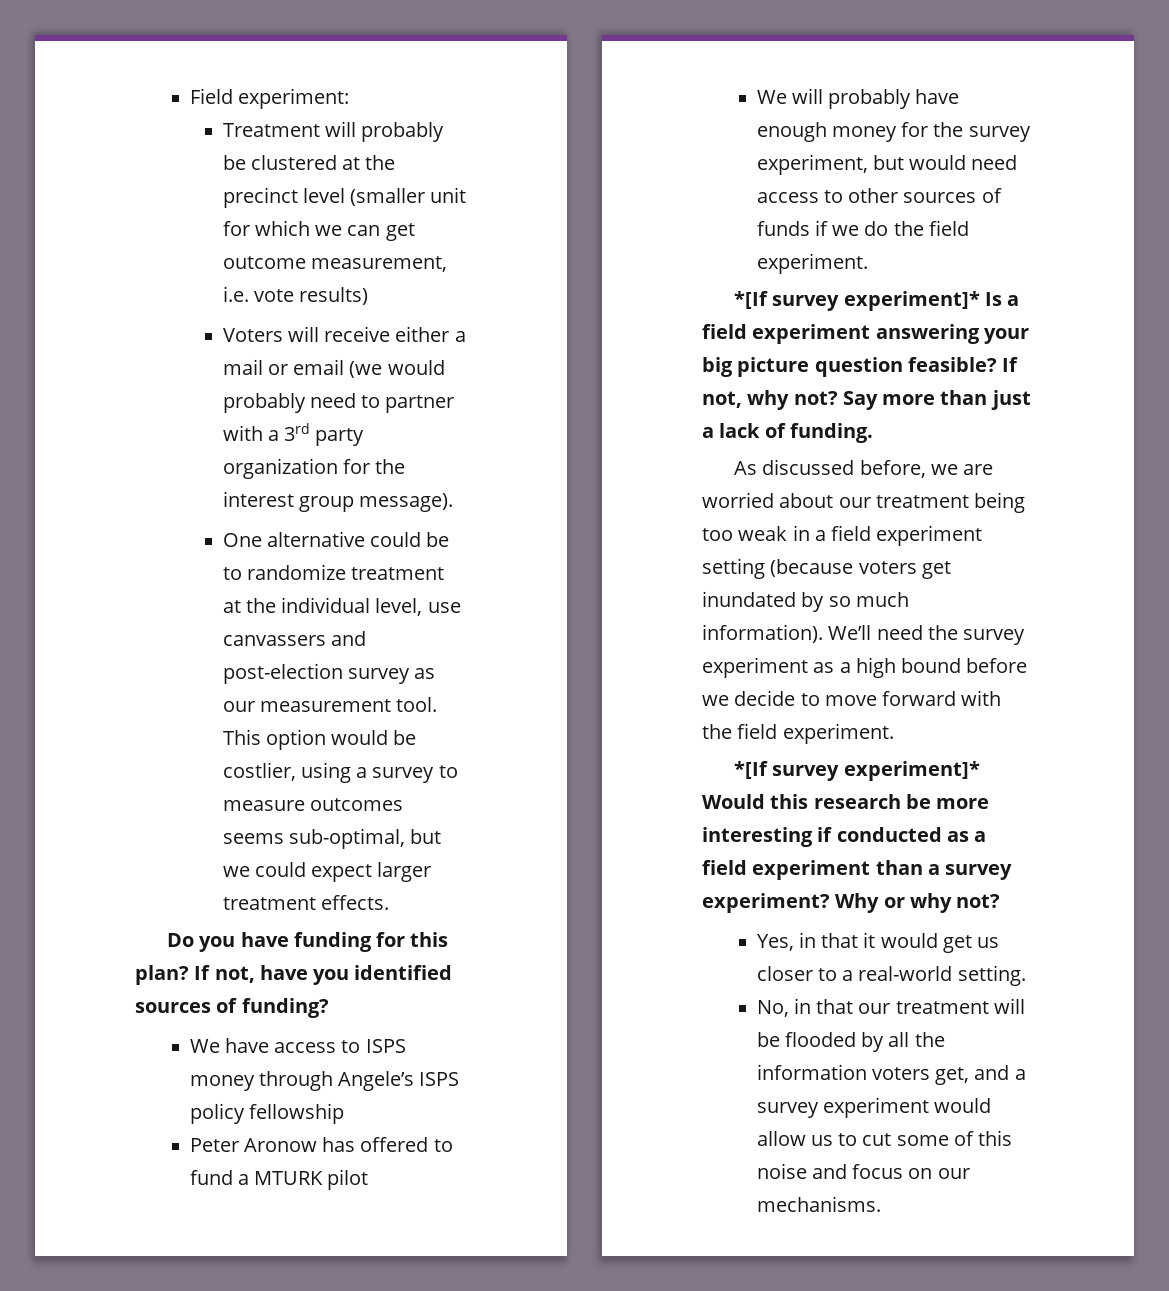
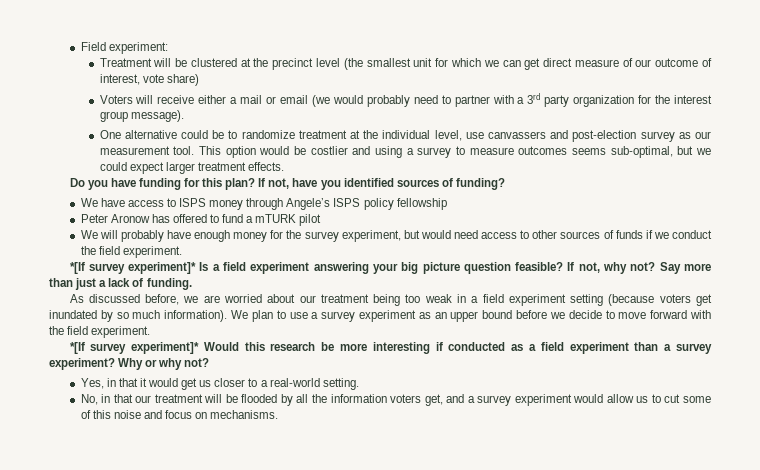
[361,122,445,142] probably -> (172, 62) none
[350,188,426,206] (smaller -> [343,58,411,70] (the smallest
[222,256,447,272] [222,286,369,305] outcome measurement, i.e. vote results) -> [543,58,712,67] [99,74,199,86] direct measure of our outcome of interest, vote share)
[222,762,296,781] costlier, -> [310,146,371,155] costlier and
[254,1171,324,1185] MTURK -> [255,214,297,223] mTURK
[864,221,889,236] do -> [671,230,712,239] conduct
[828,625,958,640] We’ll need the -> [231,310,319,322] We plan to use a
[839,657,896,678] a high -> [434,311,479,322] an upper
[937,1168,970,1179] our -> (208, 415) none

